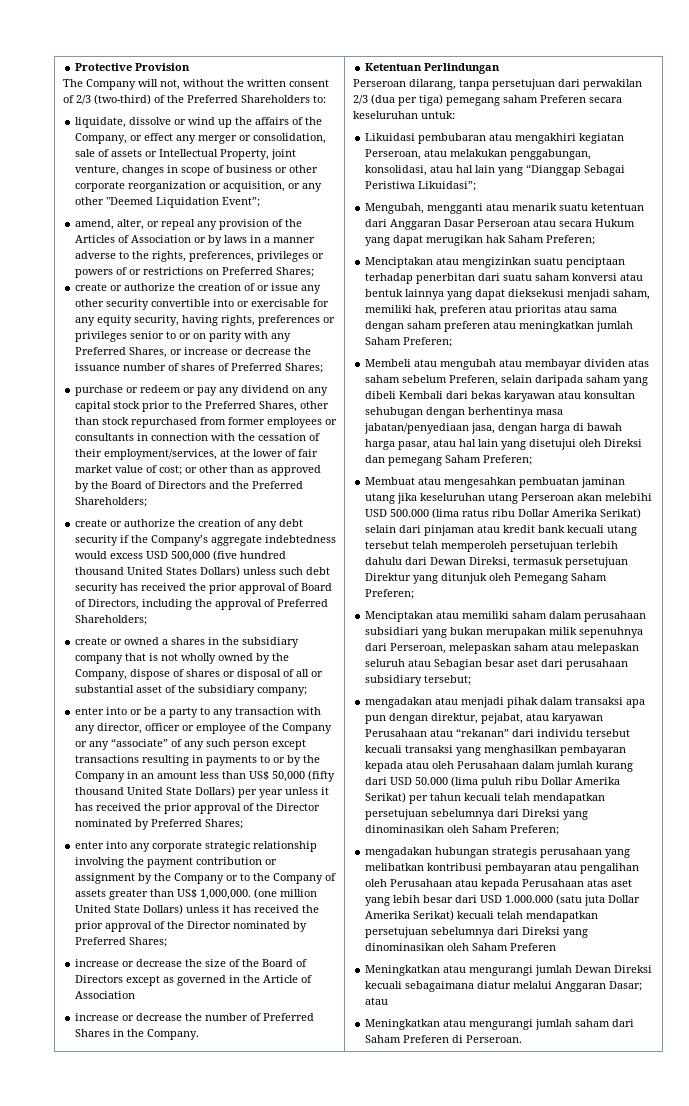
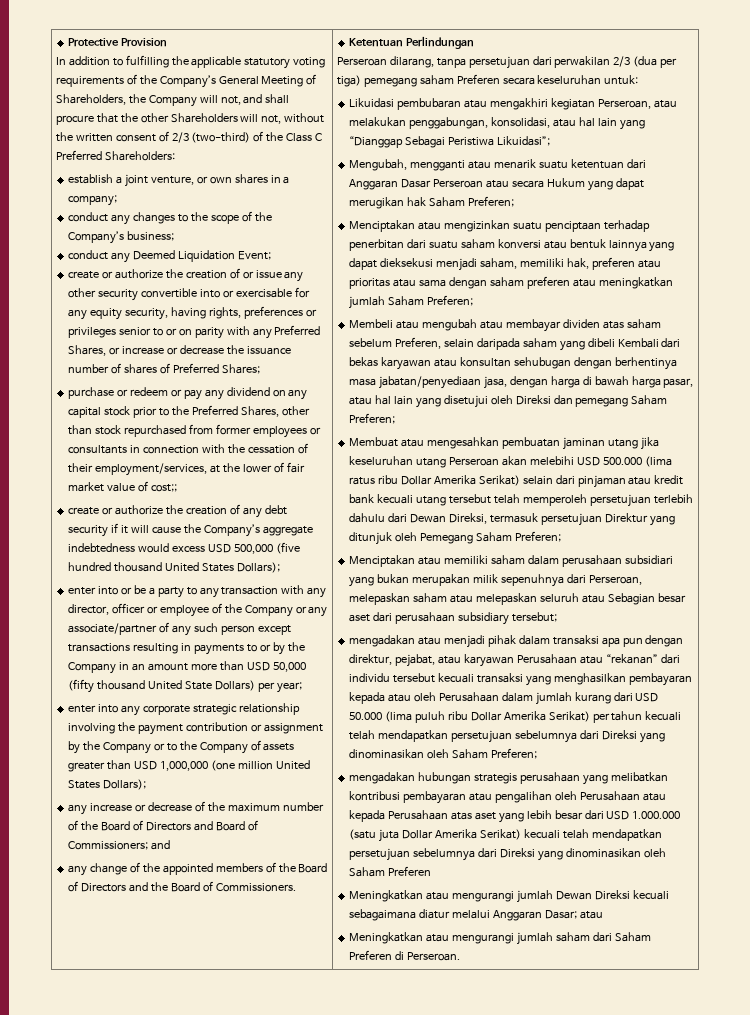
[62,79,136,90] The Company -> [55,55,326,69] [55,74,317,88] [55,94,290,107] [55,113,238,125] In addition to fulfilling the applicable statutory voting requirements of the Company’s General Meeting of Shareholders, the Company will not, and shall procure that the other Shareholders
[186,95,326,103] [75,117,323,128] [75,133,327,144] [75,149,297,160] [75,165,319,176] [75,181,323,192] [75,197,261,208] [75,219,303,230] [75,235,316,246] [75,251,325,262] [75,267,315,278] Preferred Shareholders to: // liquidate, dissolve or wind up the affairs of the Company, or effect any merger or consolidation, sale of assets or Intellectual Property, joint venture, changes in scope of business or other corporate reorganization or acquisition, or any other "Deemed Liquidation Event”; // amend, alter, or repeal any provision of the Articles of Association or by laws in a manner adverse to the rights, preferences, privileges or powers of or restrictions on Preferred Shares; -> [286,133,323,142] [55,150,175,161] [67,174,290,187] [67,195,117,206] [67,211,272,225] [67,231,174,244] [67,250,271,263] Class C Preferred Shareholders: // establish a joint venture, or own shares in a company; // conduct any changes to the scope of the Company’s business; // conduct any Deemed Liquidation Event;
[159,465,322,476] [75,481,304,492] [75,497,148,507] cost; or other than as approved by the Board of Directors and the Preferred Shareholders; -> [150,484,177,492] cost;;
(130, 539) none -> [120,525,181,534] it will cause
[200,566,331,577] [75,583,333,594] [75,599,329,610] [75,615,148,625] [75,637,300,648] [75,653,290,664] [75,669,324,680] [75,685,308,696] Dollars) unless such debt security has received the prior approval of Board of Directors, including the approval of Preferred Shareholders; // create or owned a shares in the subsidiary company that is not wholly owned by the Company, dispose of shares or disposal of all or substantial asset of the subsidiary company; -> [236,562,280,573] Dollars);
[111,738,169,747] “associate” -> [67,623,157,635] associate/partner
[200,771,270,780] less than US$ -> [190,661,270,671] more than USD
[259,787,330,798] [75,803,321,814] [75,819,244,830] year unless it has received the prior approval of the Director nominated by Preferred Shares; -> [276,682,302,693] year;
[177,889,252,900] US$ 1,000,000. -> [133,761,208,771] USD 1,000,000
[114,904,320,915] [75,921,308,932] [75,937,168,947] [75,959,308,967] [75,975,313,986] [75,991,136,999] [75,1013,315,1021] [75,1029,200,1040] State Dollars) unless it has received the prior approval of the Director nominated by Preferred Shares; // increase or decrease the size of the Board of Directors except as governed in the Article of Association // increase or decrease the number of Preferred Shares in the Company. -> [67,779,146,790] [67,801,324,815] [67,820,258,831] [67,840,170,850] [67,862,328,876] [67,881,296,892] States Dollars); // any increase or decrease of the maximum number of the Board of Directors and Board of Commissioners; and // any change of the appointed members of the Board of Directors and the Board of Commissioners.

